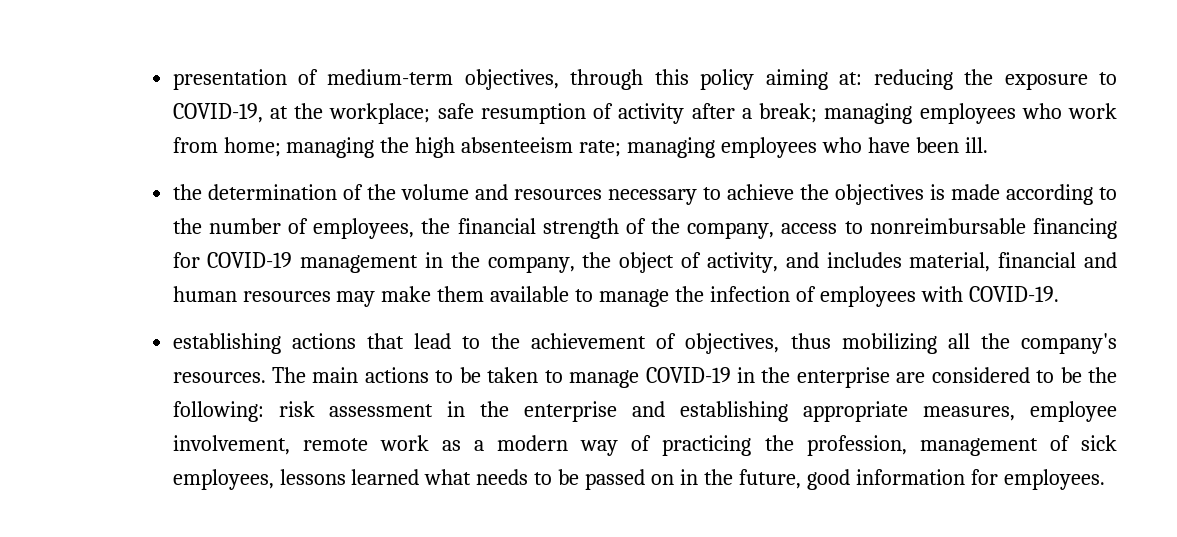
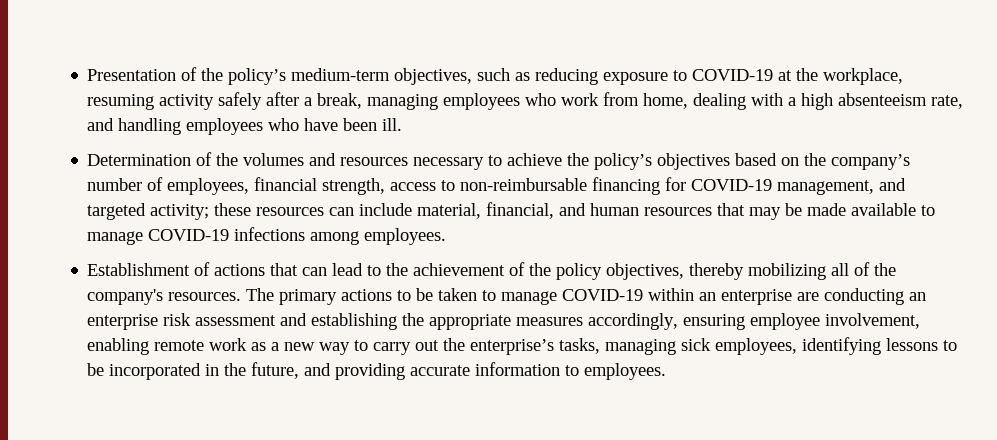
[172,69,994,90] presentation of medium-term objectives, through this policy aiming at: reducing the -> [87,67,599,85] Presentation of the policy’s medium-term objectives, such as reducing
[172,103,263,123] COVID-19, -> [692,69,774,81] COVID-19
[329,103,685,124] workplace; safe resumption of activity -> [823,68,904,85] [87,92,263,110] workplace, resuming activity safely
[759,103,818,123] break; -> [317,93,363,109] break,
[223,137,716,158] home; managing the high absenteeism rate; managing -> [643,93,964,110] [87,118,182,135] home, dealing with a high absenteeism rate, and handling
[172,184,469,200] the determination of the volume -> [87,152,305,166] Determination of the volumes
[834,184,1117,205] [172,218,775,239] objectives is made according to the number of employees, the financial strength of the company, -> [594,153,911,170] [87,177,386,195] policy’s objectives based on the company’s number of employees, financial strength,
[869,218,1026,234] nonreimbursable -> [460,178,588,191] non-reimbursable
[300,252,1117,273] [172,286,1059,307] [172,333,281,354] management in the company, the object of activity, and includes material, financial and human resources may make them available to manage the infection of employees with COVID-19. // establishing -> [777,178,907,195] [87,202,936,220] [87,227,447,245] [87,262,211,276] management, and targeted activity; these resources can include material, financial, and human resources that may be made available to manage COVID-19 infections among employees. // Establishment of
(404, 341) none -> [302,267,328,276] can
[685,333,831,354] objectives, thus -> [529,263,745,280] the policy objectives, thereby
(970, 341) none -> [854,262,871,276] of
[312,367,359,383] main -> [279,289,338,305] primary
[736,367,1117,388] [172,401,1016,422] in the enterprise are considered to be the following: risk assessment in the enterprise and establishing appropriate measures, -> [648,288,927,305] [87,313,746,330] within an enterprise are conducting an enterprise risk assessment and establishing the appropriate measures accordingly, ensuring
(290, 445) none -> [87,338,150,355] enabling
[497,435,1117,456] [172,469,998,490] modern way of practicing the profession, management of sick employees, lessons learned what needs to be passed on in the future, good information for -> [284,337,958,355] [87,362,580,380] new way to carry out the enterprise’s tasks, managing sick employees, identifying lessons to be incorporated in the future, and providing accurate information to

